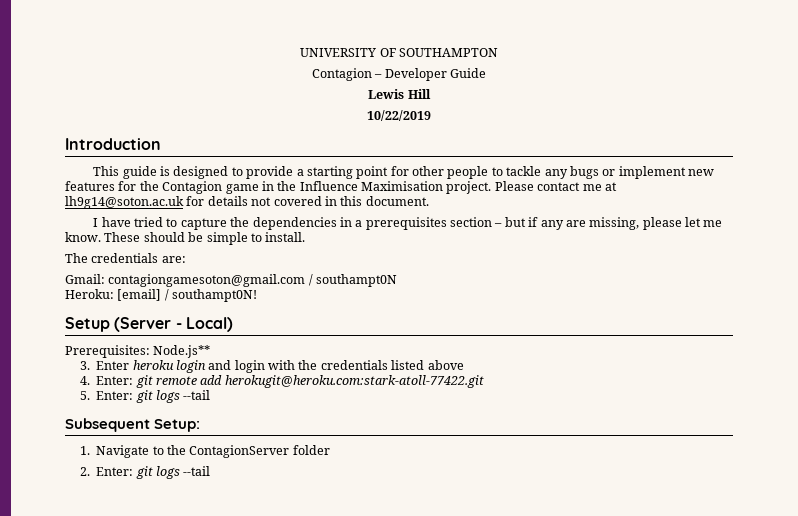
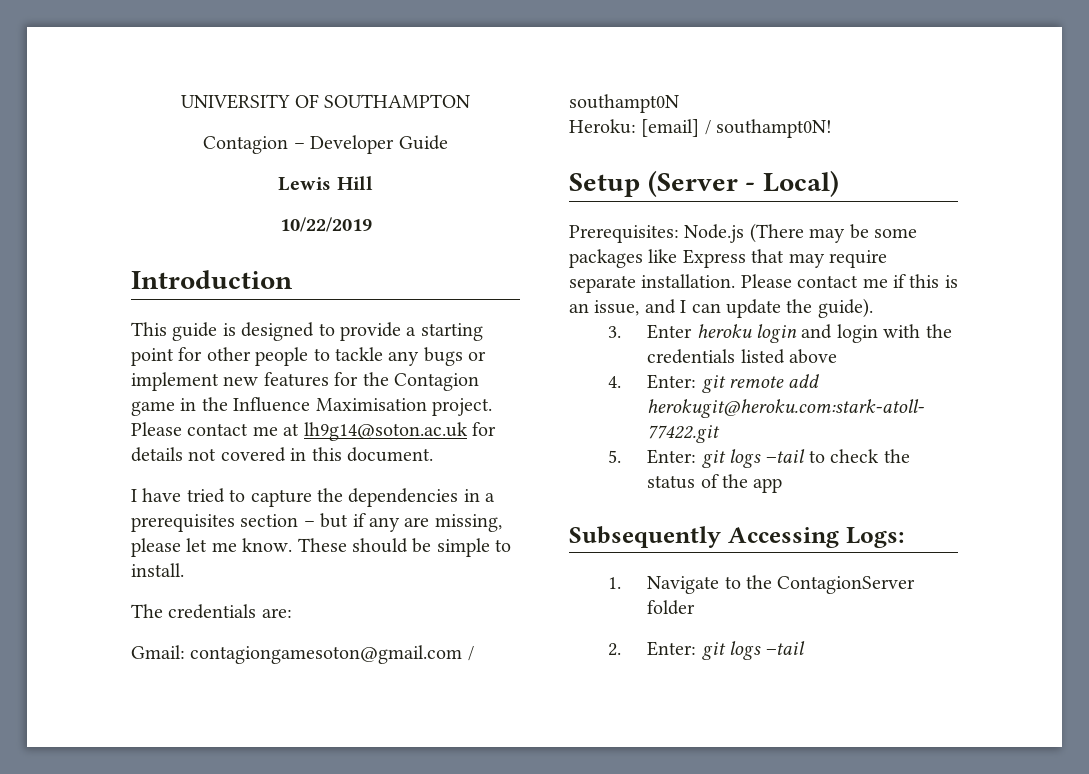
[153,345,211,358] Node.js** -> [684,223,917,243] [569,249,887,268] [569,274,958,293] [569,298,873,318] Node.js (There may be some packages like Express that may require separate installation. Please contact me if this is an issue, and I can update the guide).
[183,390,211,400] [65,418,201,432] --tail // Subsequent Setup: -> [765,449,910,463] [647,474,783,493] [569,526,904,548] –tail to check the status of the app // Subsequently Accessing Logs:
[183,466,211,476] --tail -> [765,641,806,655] –tail

